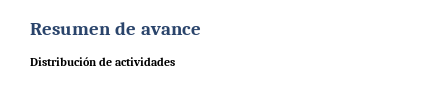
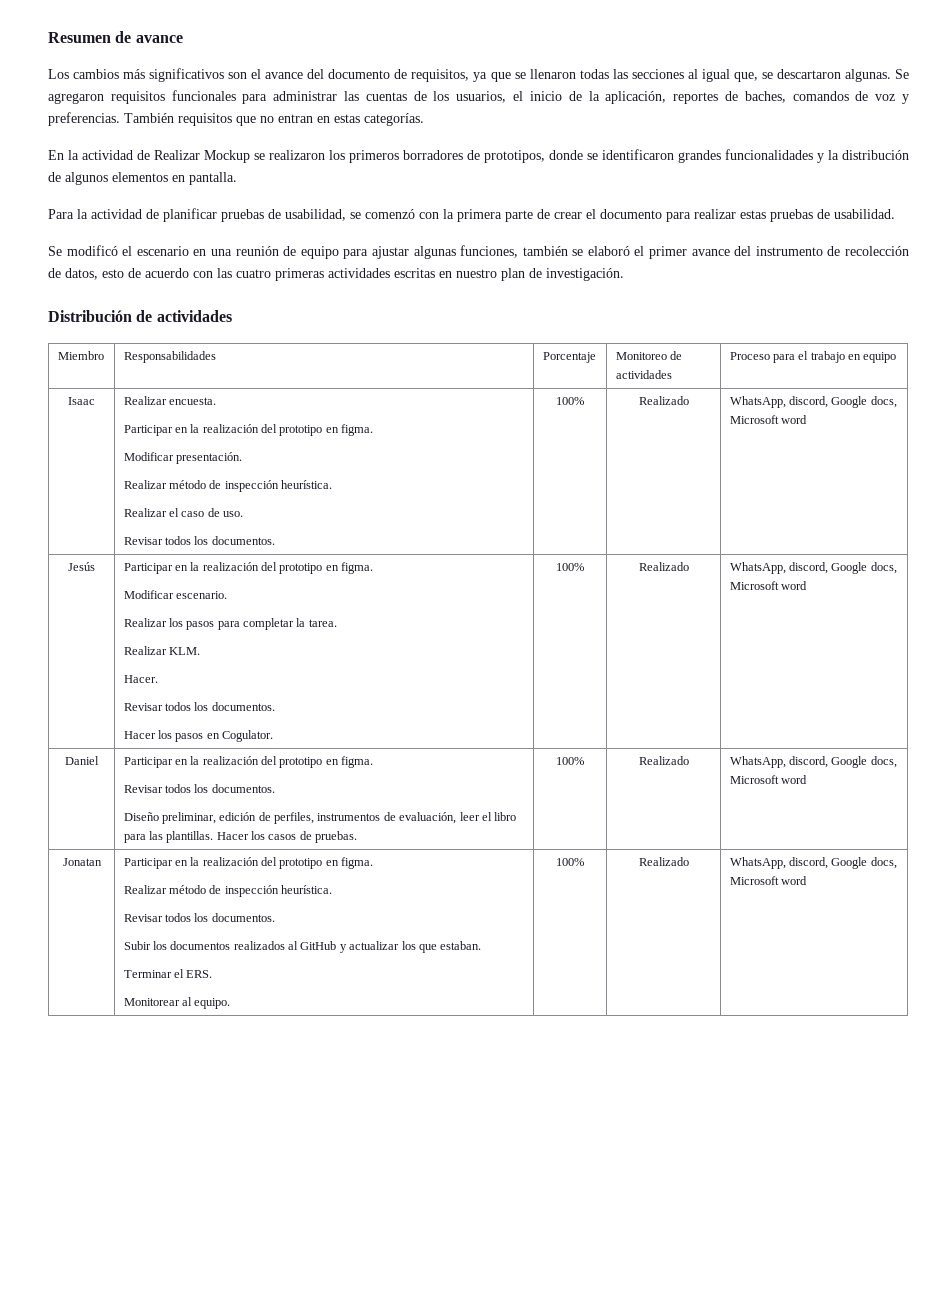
[30,57,176,66] Distribución de actividades -> [48,68,909,82] [48,90,910,104] [48,112,424,126] [48,149,909,163] [48,172,237,185] [48,208,895,222] [48,245,910,259] [48,268,624,281] [48,310,232,322] [57,351,104,360] [123,351,216,363] [542,352,596,363] [615,351,682,360] [615,370,672,379] [729,351,897,363] [68,397,95,405] [123,396,216,405] [123,424,374,436] [123,452,242,464] [123,480,333,492] [123,508,244,517] [123,536,275,545] [556,397,584,405] [638,396,689,405] [729,396,897,408] [729,415,807,424] [68,562,95,571] [123,562,374,574] [123,590,227,599] [123,618,337,630] [123,646,200,655] [123,675,158,683] [123,702,275,711] [123,730,274,742] [556,563,584,571] [638,562,689,571] [729,562,897,574] [729,581,807,590] [65,756,99,765] [123,756,374,768] [123,784,275,793] [123,812,517,824] [123,831,358,843] [556,757,584,765] [638,756,689,765] [729,756,897,768] [729,775,807,784] [62,858,102,866] [123,857,374,869] [123,885,333,897] [123,913,275,922] [123,941,482,953] [123,969,213,978] [123,997,231,1009] [556,858,584,866] [638,857,689,866] [729,857,897,869] [729,876,807,885] Los cambios más significativos son el avance del documento de requisitos, ya que se llenaron todas las secciones al igual que, se descartaron algunas. Se agregaron requisitos funcionales para administrar las cuentas de los usuarios, el inicio de la aplicación, reportes de baches, comandos de voz y preferencias. También requisitos que no entran en estas categorías. // En la actividad de Realizar Mockup se realizaron los primeros borradores de prototipos, donde se identificaron grandes funcionalidades y la distribución de algunos elementos en pantalla. // Para la actividad de planificar pruebas de usabilidad, se comenzó con la primera parte de crear el documento para realizar estas pruebas de usabilidad. // Se modificó el escenario en una reunión de equipo para ajustar algunas funciones, también se elaboró el primer avance del instrumento de recolección de datos, esto de acuerdo con las cuatro primeras actividades escritas en nuestro plan de investigación. // Distribución de actividades // Miembro | Responsabilidades | Porcentaje | Monitoreo de actividades | Proceso para el trabajo en equipo // Isaac | Realizar encuesta. // Participar en la realización del prototipo en figma. // Modificar presentación. // Realizar método de inspección heurística. // Realizar el caso de uso. // Revisar todos los documentos. | 100% | Realizado | WhatsApp, discord, Google docs, Microsoft word // Jesús | Participar en la realización del prototipo en figma. // Modificar escenario. // Realizar los pasos para completar la tarea. // Realizar KLM. // Hacer. // Revisar todos los documentos. // Hacer los pasos en Cogulator. | 100% | Realizado | WhatsApp, discord, Google docs, Microsoft word // Daniel | Participar en la realización del prototipo en figma. // Revisar todos los documentos. // Diseño preliminar, edición de perfiles, instrumentos de evaluación, leer el libro para las plantillas. Hacer los casos de pruebas. | 100% | Realizado | WhatsApp, discord, Google docs, Microsoft word // Jonatan | Participar en la realización del prototipo en figma. // Realizar método de inspección heurística. // Revisar todos los documentos. // Subir los documentos realizados al GitHub y actualizar los que estaban. // Terminar el ERS. // Monitorear al equipo. | 100% | Realizado | WhatsApp, discord, Google docs, Microsoft word

